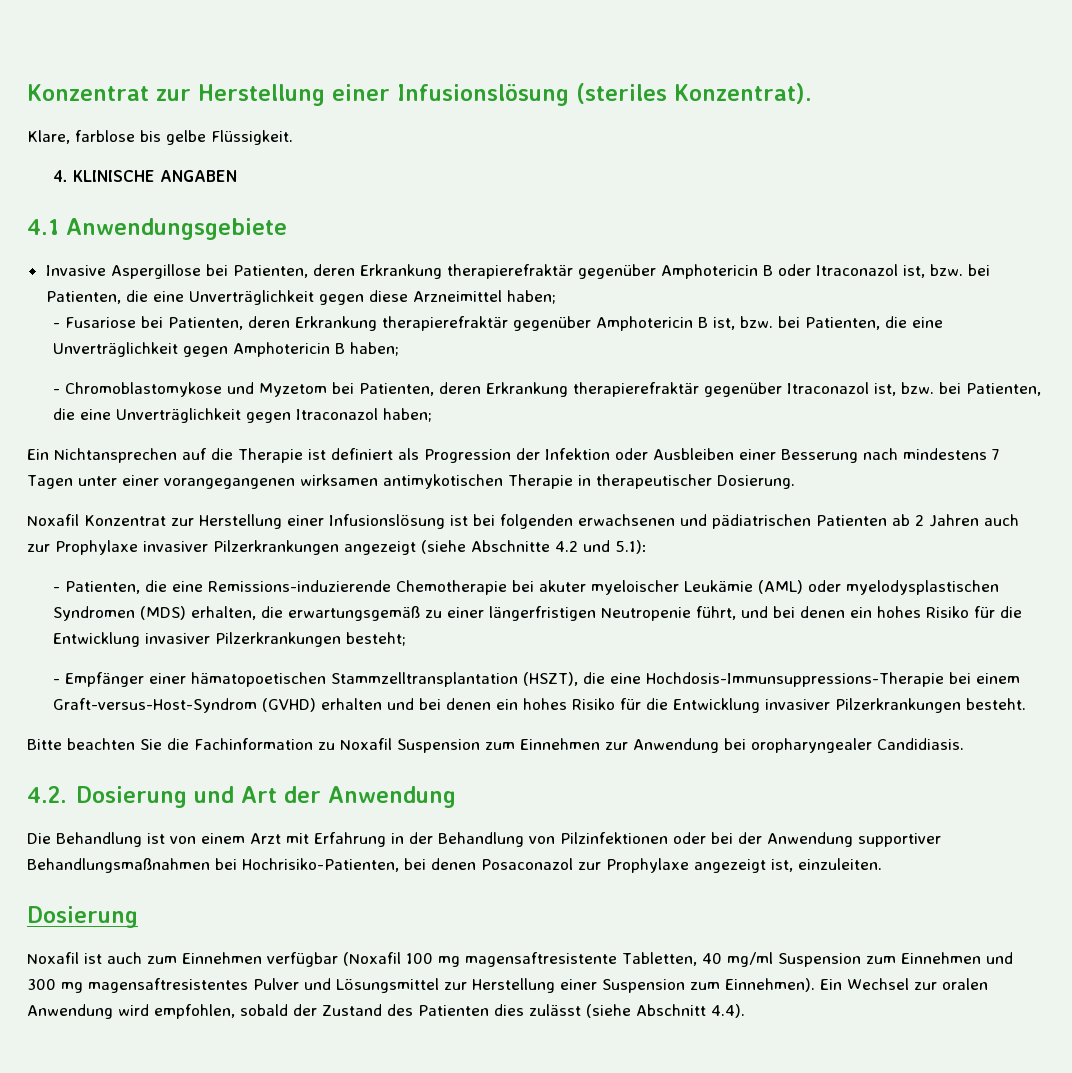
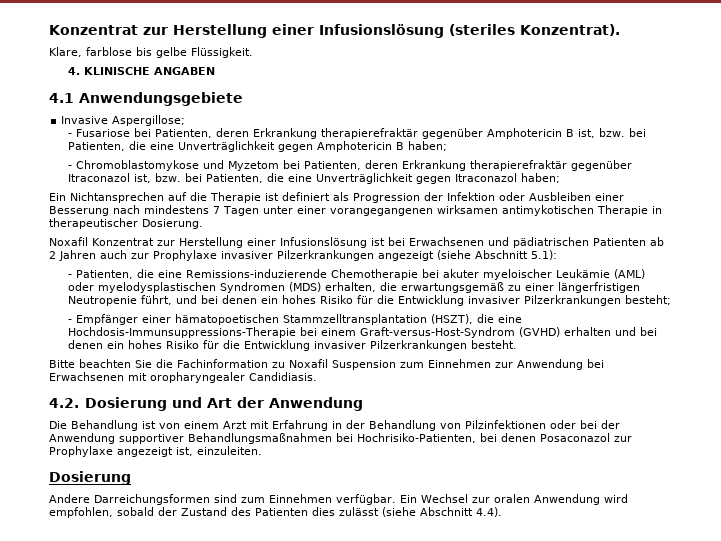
[110,264,990,279] [45,290,556,305] Aspergillose bei Patienten, deren Erkrankung therapierefraktär gegenüber Amphotericin B oder Itraconazol ist, bzw. bei Patienten, die eine Unverträglichkeit gegen diese Arzneimittel haben; -> [112,115,186,126] Aspergillose;
[500,514,675,529] folgenden erwachsenen -> [409,237,484,246] Erwachsenen
[471,540,610,552] Abschnitte 4.2 und -> [475,250,528,259] Abschnitt
(746, 744) none -> [49,372,147,381] Erwachsenen mit
[27,952,1013,967] [27,978,815,993] Noxafil ist auch zum Einnehmen verfügbar (Noxafil 100 mg magensaftresistente Tabletten, 40 mg/ml Suspension zum Einnehmen und 300 mg magensaftresistentes Pulver und Lösungsmittel zur Herstellung einer Suspension zum Einnehmen). -> [49,494,396,505] Andere Darreichungsformen sind zum Einnehmen verfügbar.

